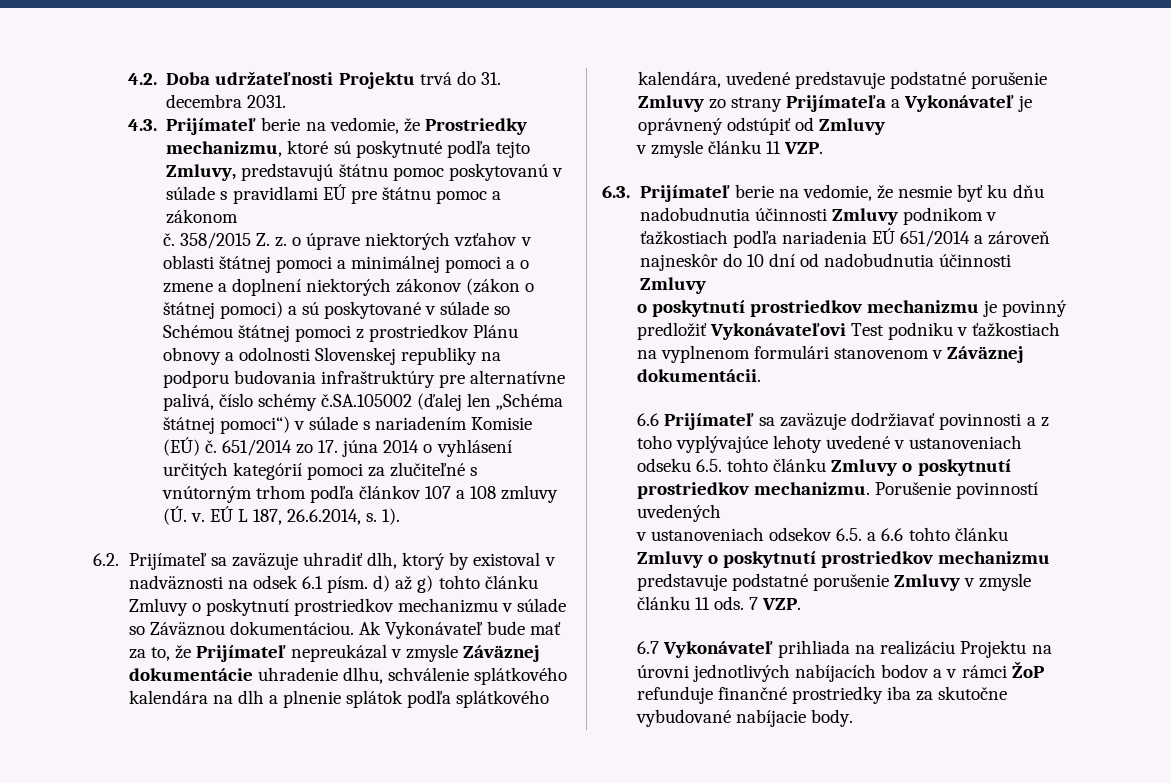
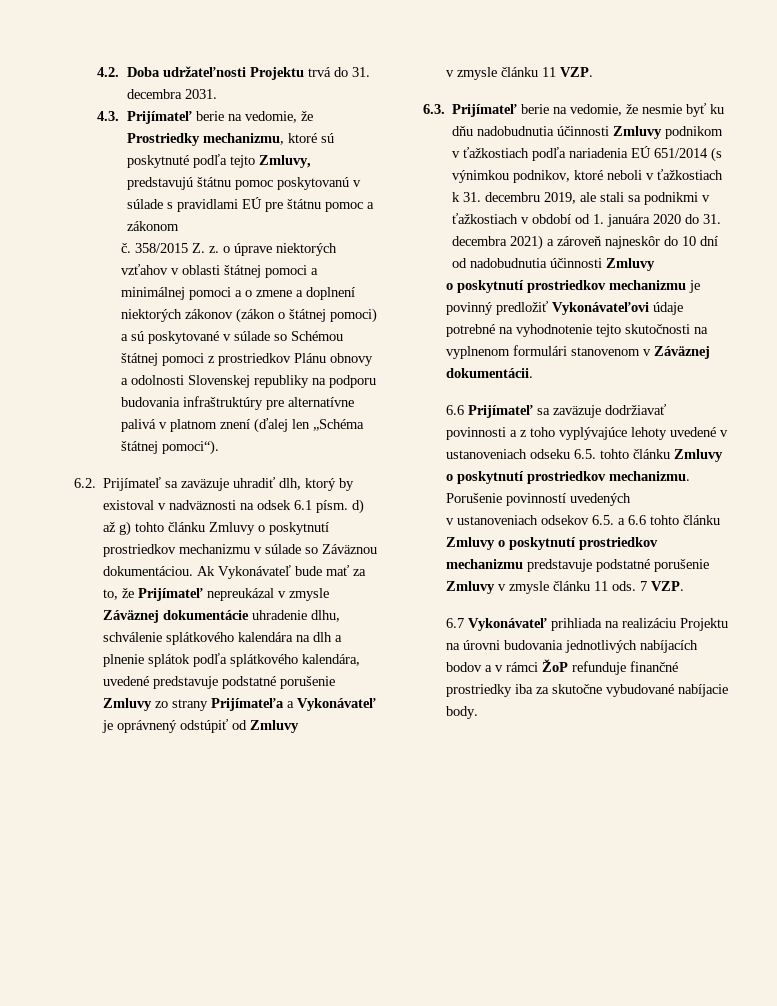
[162,393,564,411] [162,416,533,434] [162,437,512,457] [162,462,478,480] [161,485,559,503] [162,506,401,525] palivá, číslo schémy č.SA.105002 (ďalej len „Schéma štátnej pomoci“) v súlade s nariadením Komisie (EÚ) č. 651/2014 zo 17. júna 2014 o vyhlásení určitých kategórií pomoci za zlučiteľné s vnútorným trhom podľa článkov 107 a 108 zmluvy (Ú. v. EÚ L 187, 26.6.2014, s. 1). -> [120,418,364,433] [120,440,219,455] palivá v platnom znení (ďalej len „Schéma štátnej pomoci“).
(971, 238) none -> [711,147,723,162] [452,169,724,183] [452,192,711,205] [452,213,722,227] [452,235,544,250] (s výnimkou podnikov, ktoré neboli v ťažkostiach k 31. decembru 2019, ale stali sa podnikmi v ťažkostiach v období od 1. januára 2020 do 31. decembra 2021)
[851,322,1061,340] Test podniku v ťažkostiach -> [653,302,684,315] [446,324,691,337] údaje potrebné na vyhodnotenie tejto skutočnosti
(689, 671) none -> [504,640,564,650] budovania

